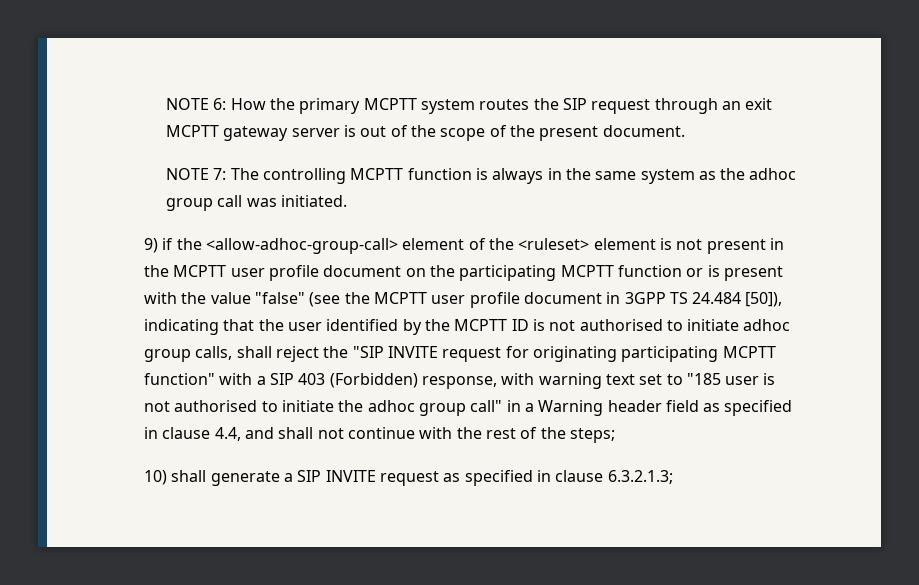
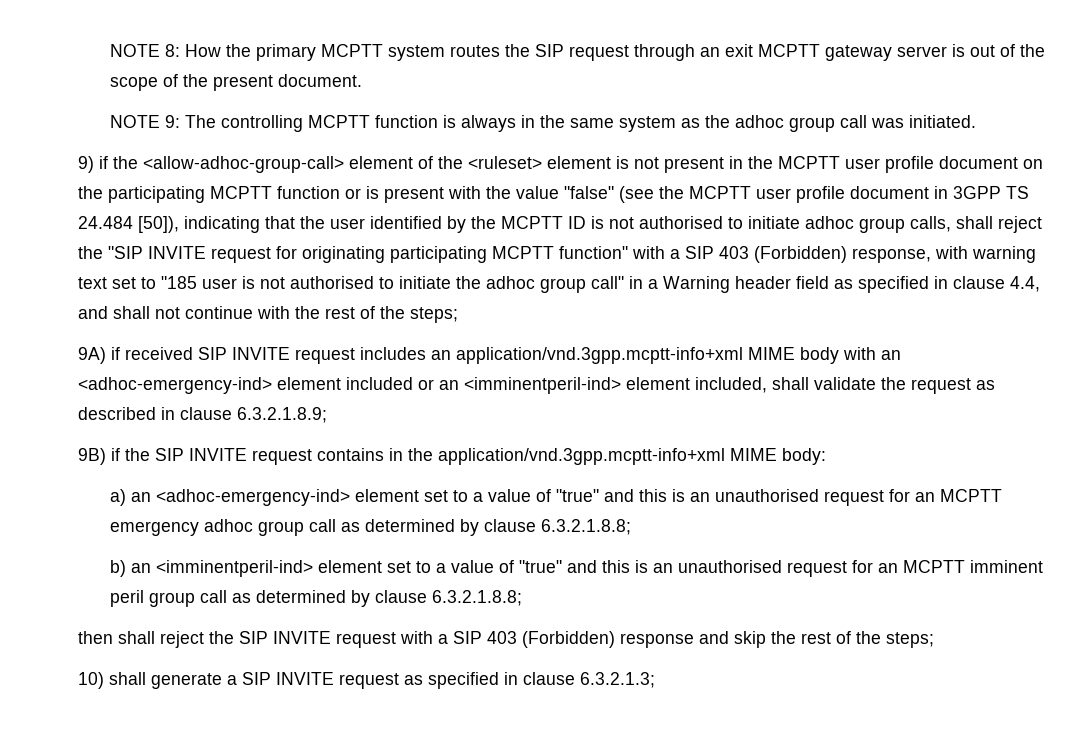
[166,98,227,110] NOTE 6: -> [109,44,180,57] NOTE 8:
[213,168,227,180] 7: -> [164,115,180,128] 9:
(615, 435) none -> [77,347,901,364] [77,377,995,394] [77,407,327,423] [77,448,826,465] [109,489,1002,506] [109,519,631,536] [109,560,1043,577] [109,590,522,607] [77,631,934,648] // 9A) if received SIP INVITE request includes an application/vnd.3gpp.mcptt-info+xml MIME body with an <adhoc-emergency-ind> element included or an <imminentperil-ind> element included, shall validate the request as described in clause 6.3.2.1.8.9; // 9B) if the SIP INVITE request contains in the application/vnd.3gpp.mcptt-info+xml MIME body: // a) an <adhoc-emergency-ind> element set to a value of "true" and this is an unauthorised request for an MCPTT emergency adhoc group call as determined by clause 6.3.2.1.8.8; // b) an <imminentperil-ind> element set to a value of "true" and this is an unauthorised request for an MCPTT imminent peril group call as determined by clause 6.3.2.1.8.8; // then shall reject the SIP INVITE request with a SIP 403 (Forbidden) response and skip the rest of the steps;

